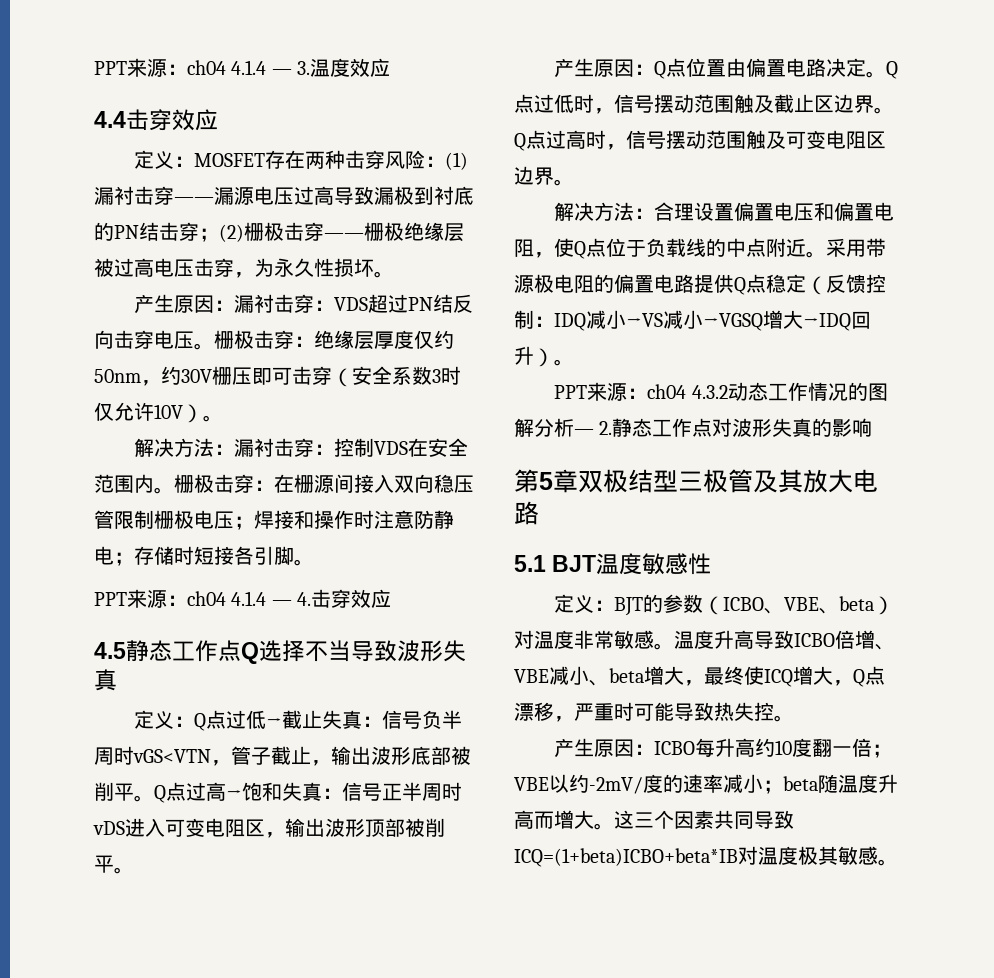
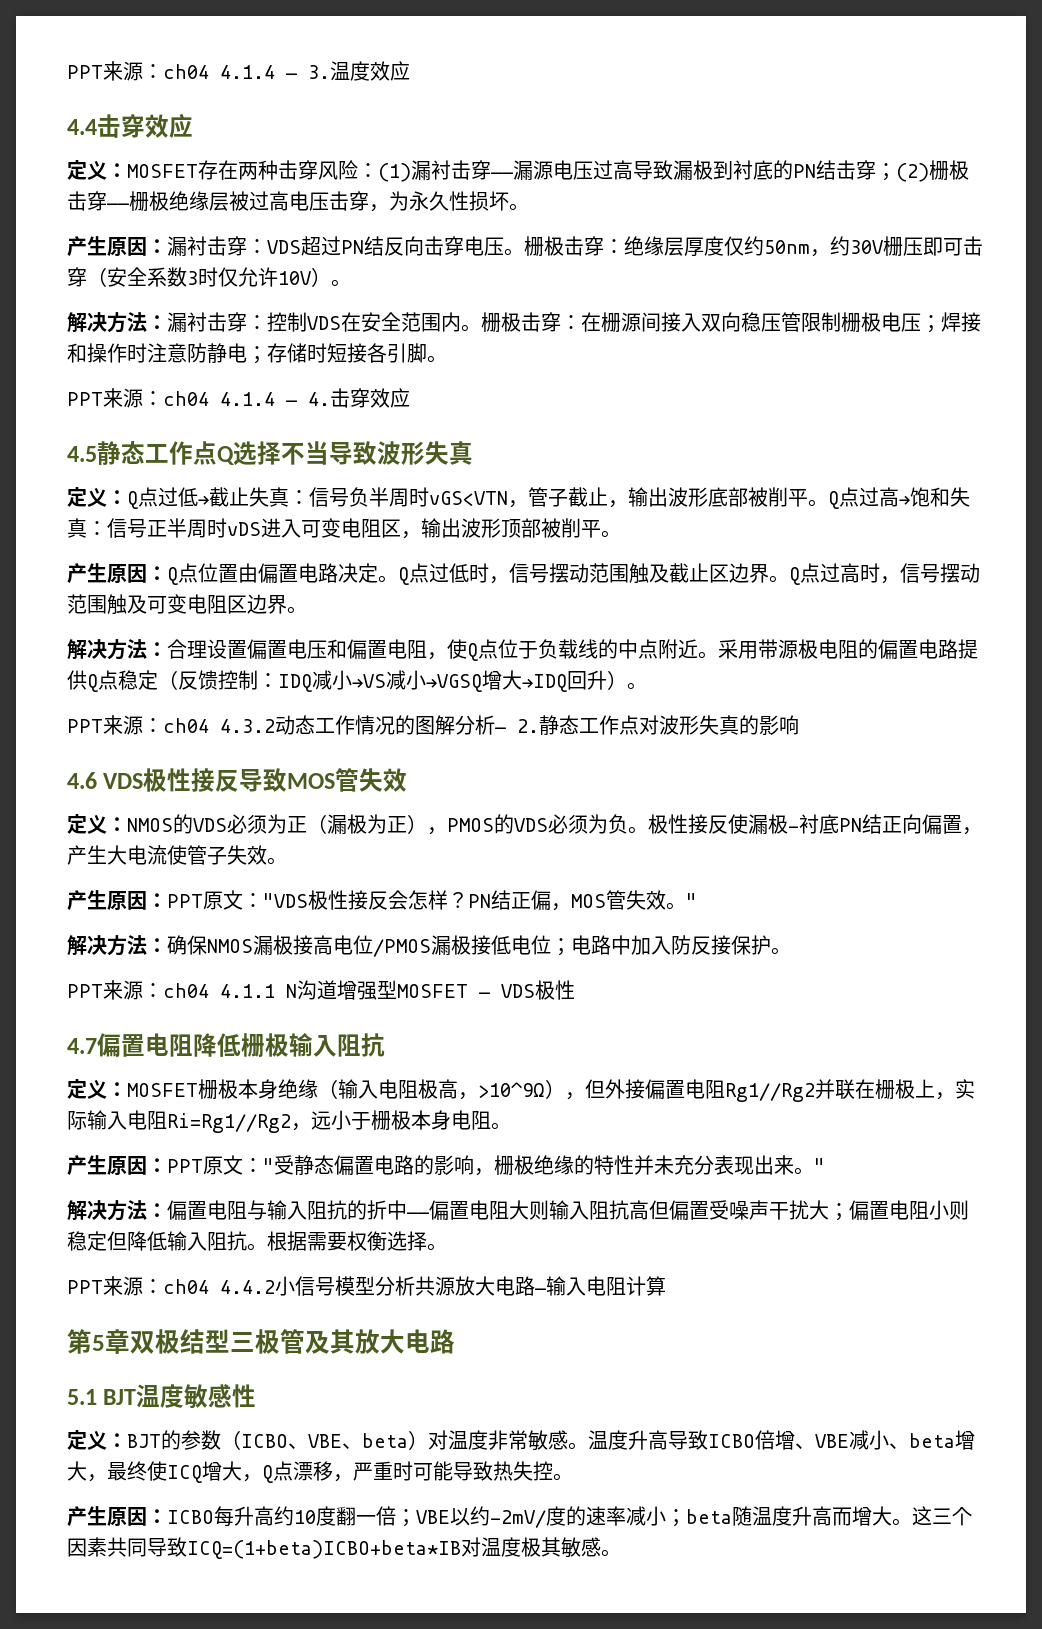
(873, 427) none -> [67,768,408,792] [67,814,982,835] [67,845,287,865] [67,890,697,911] [67,935,791,957] [67,980,575,1000] [67,1033,385,1057] [67,1079,975,1102] [67,1110,511,1133] [67,1155,825,1176] [67,1200,969,1221] [67,1231,447,1251] [67,1276,666,1296] // 4.6 VDS极性接反导致MOS管失效 // 定义：NMOS的VDS必须为正（漏极为正），PMOS的VDS必须为负。极性接反使漏极-衬底PN结正向偏置，产生大电流使管子失效。 // 产生原因：PPT原文："VDS极性接反会怎样？PN结正偏，MOS管失效。" // 解决方法：确保NMOS漏极接高电位/PMOS漏极接低电位；电路中加入防反接保护。 // PPT来源：ch04 4.1.1 N沟道增强型MOSFET — VDS极性 // 4.7偏置电阻降低栅极输入阻抗 // 定义：MOSFET栅极本身绝缘（输入电阻极高，>10^9Ω），但外接偏置电阻Rg1//Rg2并联在栅极上，实际输入电阻Ri=Rg1//Rg2，远小于栅极本身电阻。 // 产生原因：PPT原文："受静态偏置电路的影响，栅极绝缘的特性并未充分表现出来。" // 解决方法：偏置电阻与输入阻抗的折中——偏置电阻大则输入阻抗高但偏置受噪声干扰大；偏置电阻小则稳定但降低输入阻抗。根据需要权衡选择。 // PPT来源：ch04 4.4.2小信号模型分析共源放大电路—输入电阻计算

